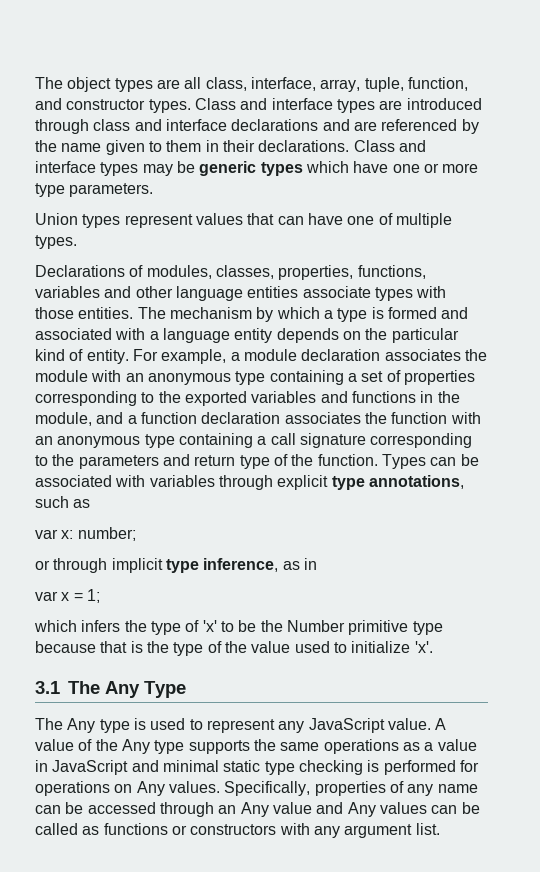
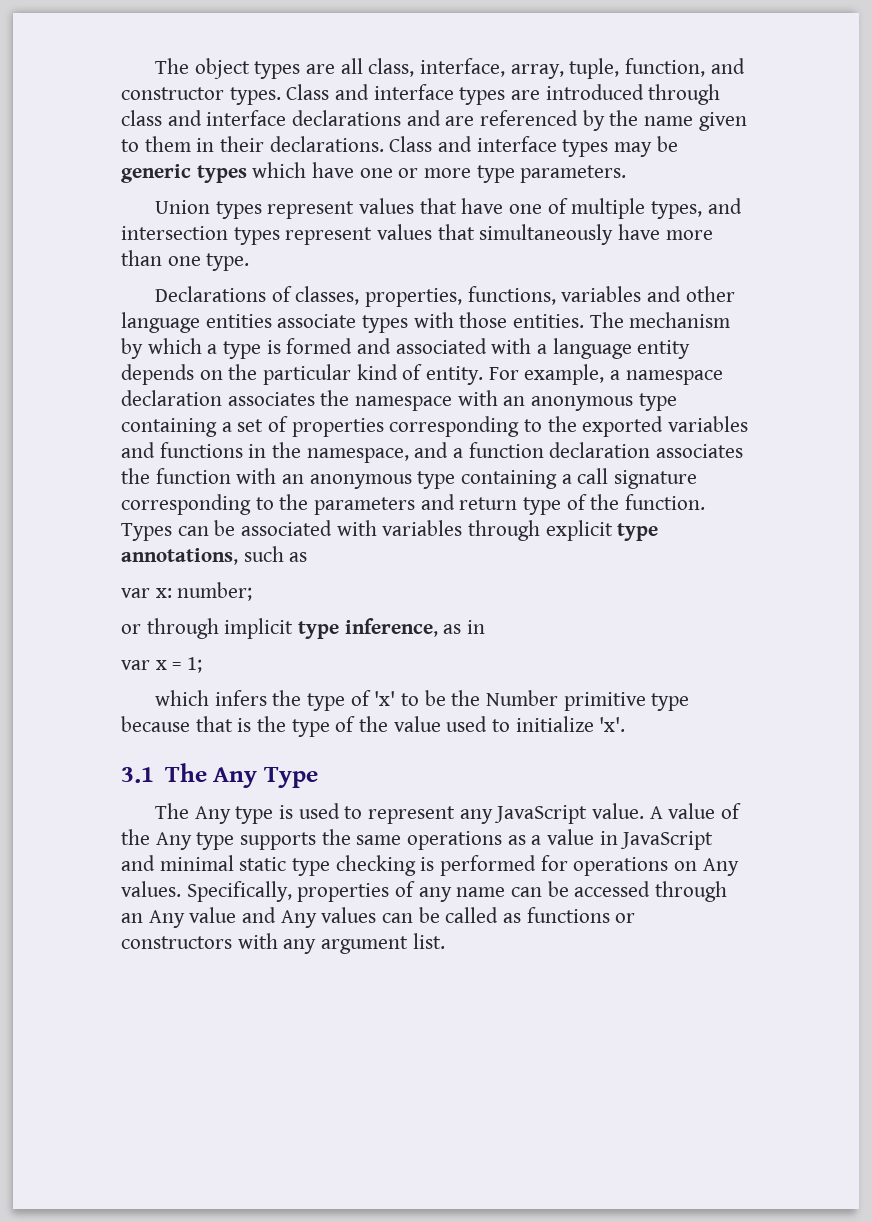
[277,216,304,225] can -> (457, 206) none
[35,235,77,249] types. -> [651,198,742,219] [121,224,713,245] [121,250,250,271] types, and intersection types represent values that simultaneously have more than one type.
[146,265,212,279] modules, -> (292, 294) none
[243,349,487,361] [35,370,88,382] module declaration associates the module -> [625,370,723,385] [121,390,453,411] namespace declaration associates the namespace
[35,412,92,426] module, -> [306,448,409,463] namespace,

